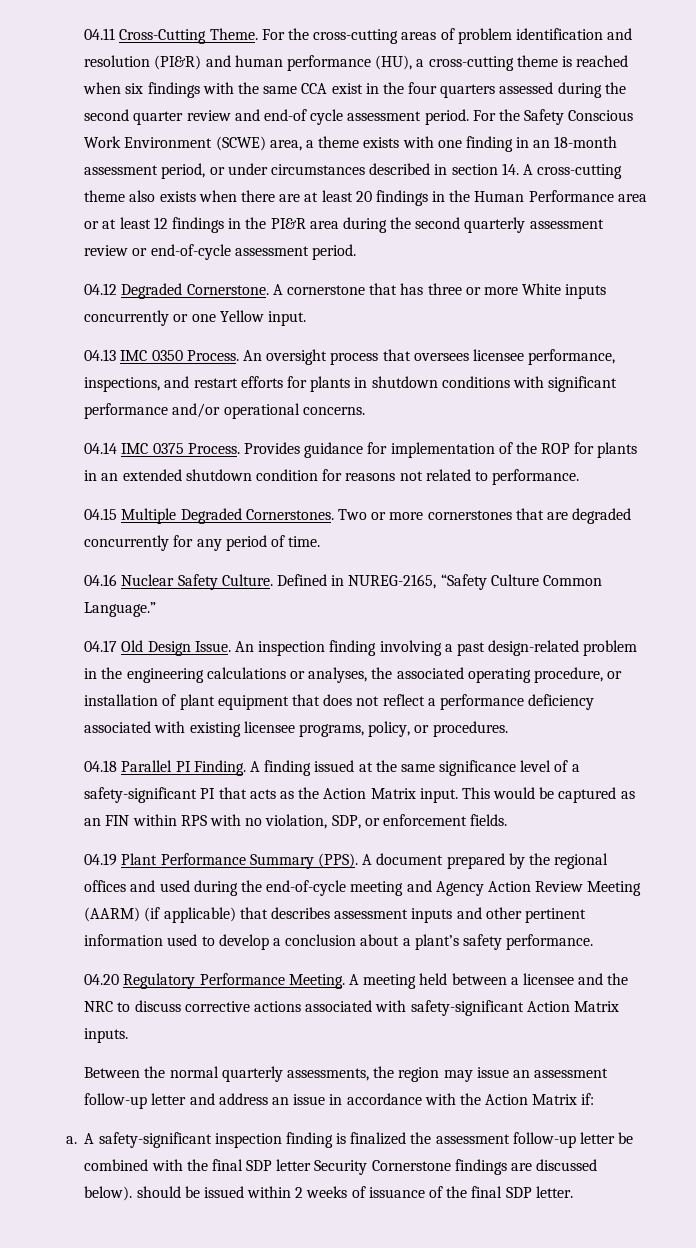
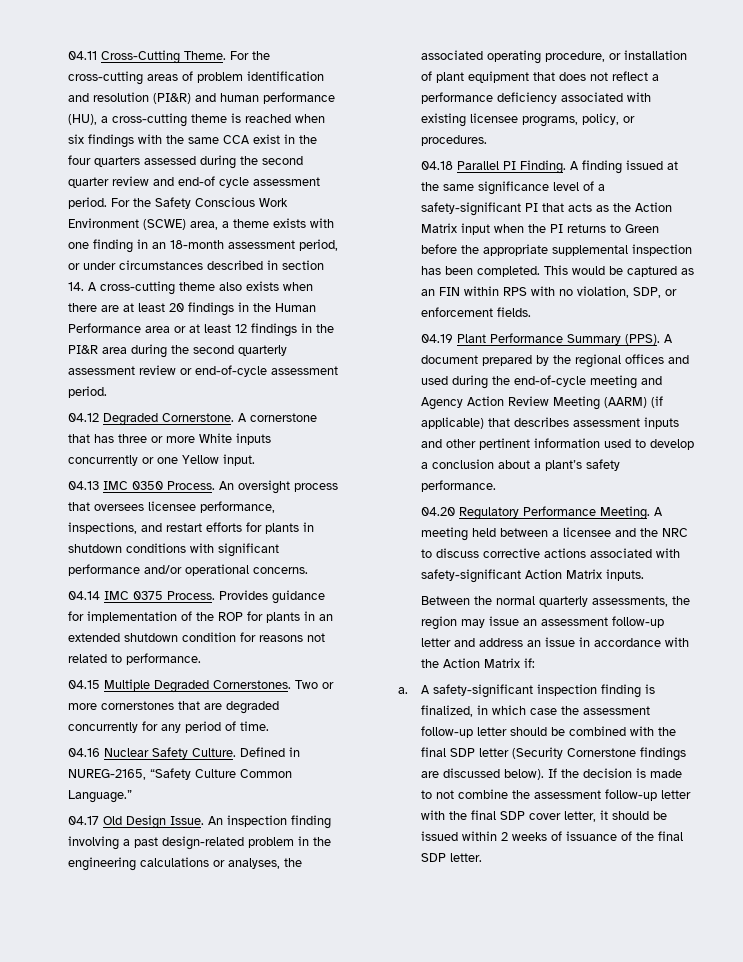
[419,788,458,803] input. -> [461,223,660,235] [421,244,693,256] [421,266,541,277] input when the PI returns to Green before the appropriate supplemental inspection has been completed.
[350,1132,616,1148] finalized the assessment follow-up letter -> [421,705,651,717] [421,726,548,738] finalized, in which case the assessment follow-up letter should
[314,1160,368,1175] Security -> [512,747,564,759] (Security
(133, 1193) none -> [548,768,683,778] [421,789,692,801] [421,810,609,822] If the decision is made to not combine the assessment follow-up letter with the final SDP cover letter, it

